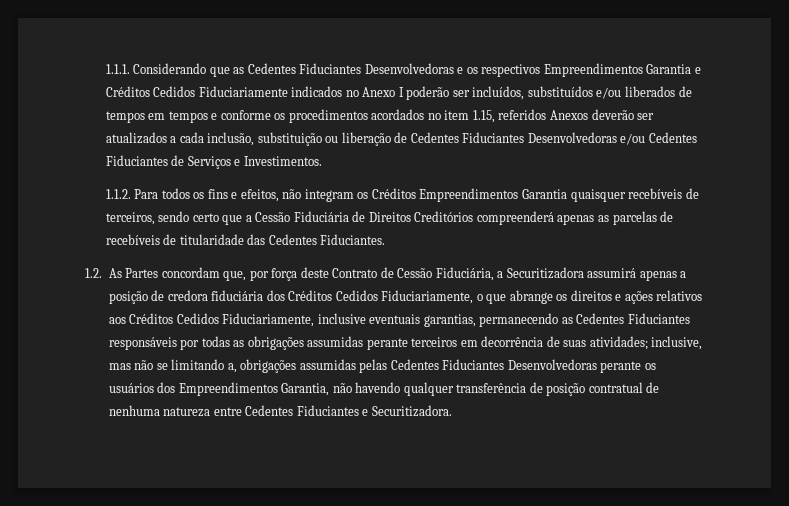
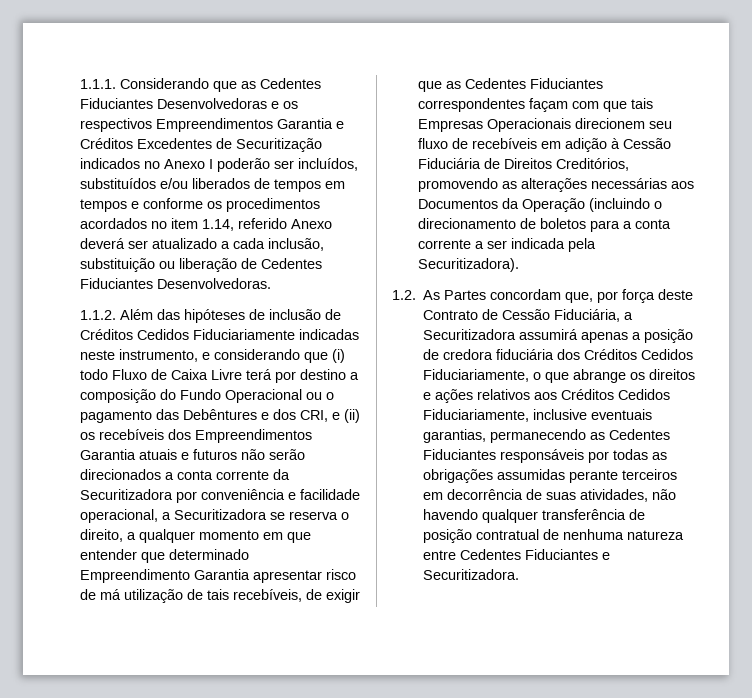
[153,86,288,97] Cedidos Fiduciariamente -> [136,138,322,152] Excedentes de Securitização
[472,109,655,123] [105,132,167,144] 1.15, referidos Anexos deverão ser atualizados -> [201,218,332,231] [79,238,217,249] 1.14, referido Anexo deverá ser atualizado
[527,132,697,145] [105,155,322,169] [105,188,699,202] [105,211,674,225] [105,234,386,245] Desenvolvedoras e/ou Cedentes Fiduciantes de Serviços e Investimentos. // 1.1.2. Para todos os fins e efeitos, não integram os Créditos Empreendimentos Garantia quaisquer recebíveis de terceiros, sendo certo que a Cessão Fiduciária de Direitos Creditórios compreenderá apenas as parcelas de recebíveis de titularidade das Cedentes Fiduciantes. -> [156,278,271,289] [79,309,341,323] [79,329,359,340] [79,349,345,363] [79,369,359,383] [79,389,334,403] [79,409,360,423] [79,429,312,443] [79,449,305,460] [79,469,290,480] [79,489,360,503] [79,509,349,523] [79,529,311,543] [79,549,249,563] [79,569,356,583] [79,589,360,603] [417,78,603,92] [417,98,653,112] [417,118,672,132] [417,138,671,152] [417,158,629,171] [417,178,694,192] [417,198,662,212] [417,218,671,232] [417,238,596,252] [417,258,519,272] Desenvolvedoras. // 1.1.2. Além das hipóteses de inclusão de Créditos Cedidos Fiduciariamente indicadas neste instrumento, e considerando que (i) todo Fluxo de Caixa Livre terá por destino a composição do Fundo Operacional ou o pagamento das Debêntures e dos CRI, e (ii) os recebíveis dos Empreendimentos Garantia atuais e futuros não serão direcionados a conta corrente da Securitizadora por conveniência e facilidade operacional, a Securitizadora se reserva o direito, a qualquer momento em que entender que determinado Empreendimento Garantia apresentar risco de má utilização de tais recebíveis, de exigir que as Cedentes Fiduciantes correspondentes façam com que tais Empresas Operacionais direcionem seu fluxo de recebíveis em adição à Cessão Fiduciária de Direitos Creditórios, promovendo as alterações necessárias aos Documentos da Operação (incluindo o direcionamento de boletos para a conta corrente a ser indicada pela Securitizadora).
[589,336,703,350] [108,359,656,373] [108,382,330,396] atividades; inclusive, mas não se limitando a, obrigações assumidas pelas Cedentes Fiduciantes Desenvolvedoras perante os usuários dos Empreendimentos Garantia, -> [580,489,649,502] atividades,

